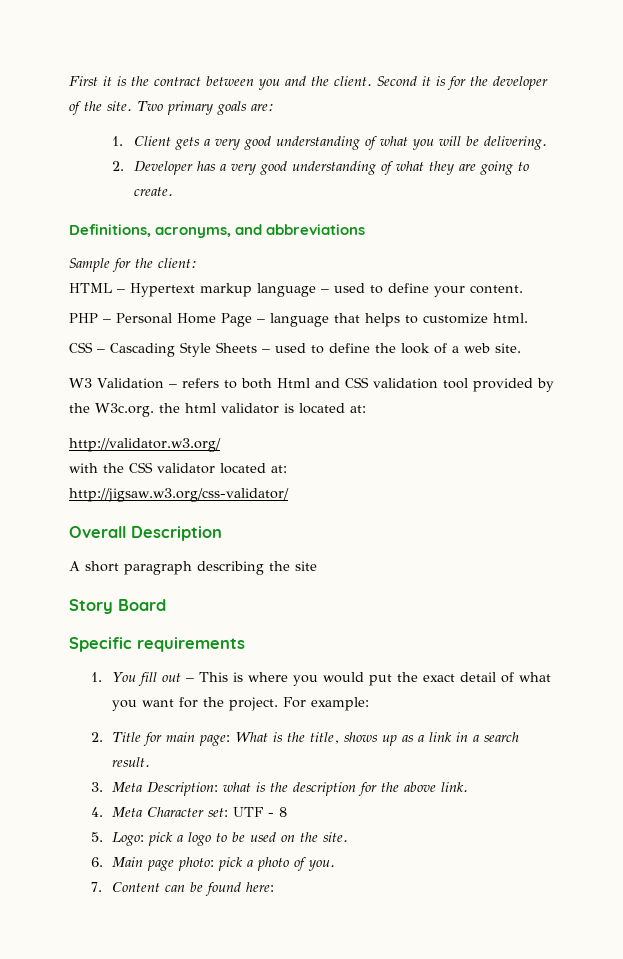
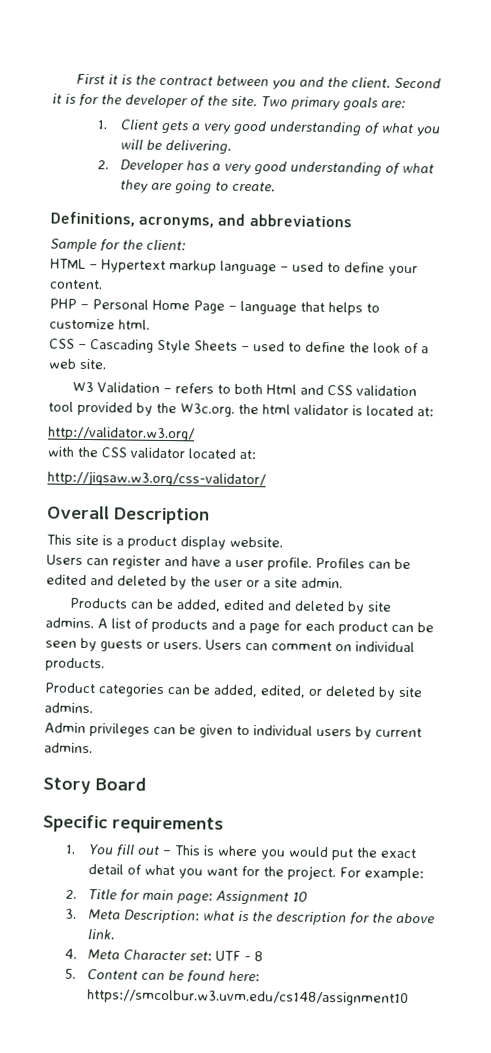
[69,561,317,575] A short paragraph describing the site -> [46,534,283,550] [46,554,411,571] [46,574,343,590] [69,597,393,615] [45,617,434,635] [45,637,415,653] [45,657,105,672] [44,682,423,700] [44,702,93,714] [44,722,422,740] [44,742,93,754] This site is a product display website. // Users can register and have a user profile. Profiles can be edited and deleted by the user or a site admin. // Products can be added, edited and deleted by site admins. A list of products and a page for each product can be seen by guests or users. Users can comment on individual products. // Product categories can be added, edited, or deleted by site admins. // Admin privileges can be given to individual users by current admins.
[235,732,520,746] [112,757,151,767] What is the title, shows up as a link in a search result. -> [215,890,308,906] Assignment 10
[112,832,349,846] [90,857,336,871] [90,882,102,892] Logo: pick a logo to be used on the site. // 6. Main page photo: pick a photo of you. // 7. -> (76, 973) none
(275, 887) none -> [86,989,409,1007] https://smcolbur.w3.uvm.edu/cs148/assignment10

